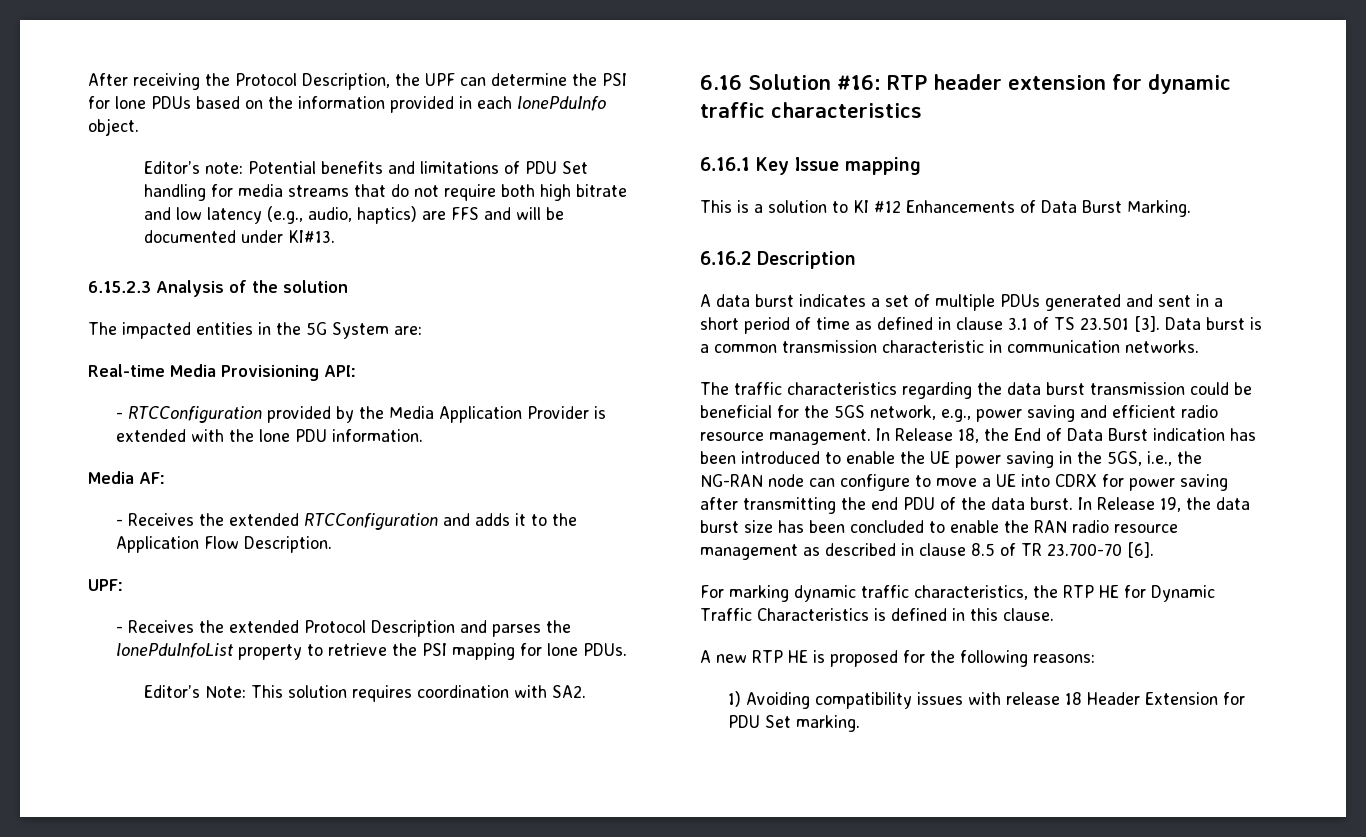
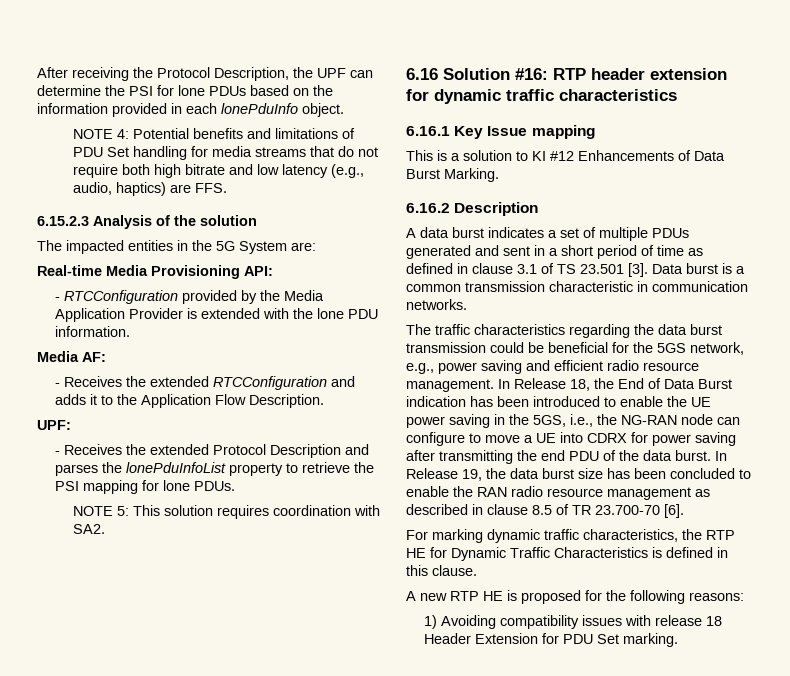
[143,161,243,174] Editor’s note: -> [72,129,129,139] NOTE 4:
[450,207,564,220] [143,230,335,243] FFS and will be documented under KI#13. -> [194,183,227,193] FFS.
[143,685,246,698] Editor’s Note: -> [72,506,129,516] NOTE 5:

